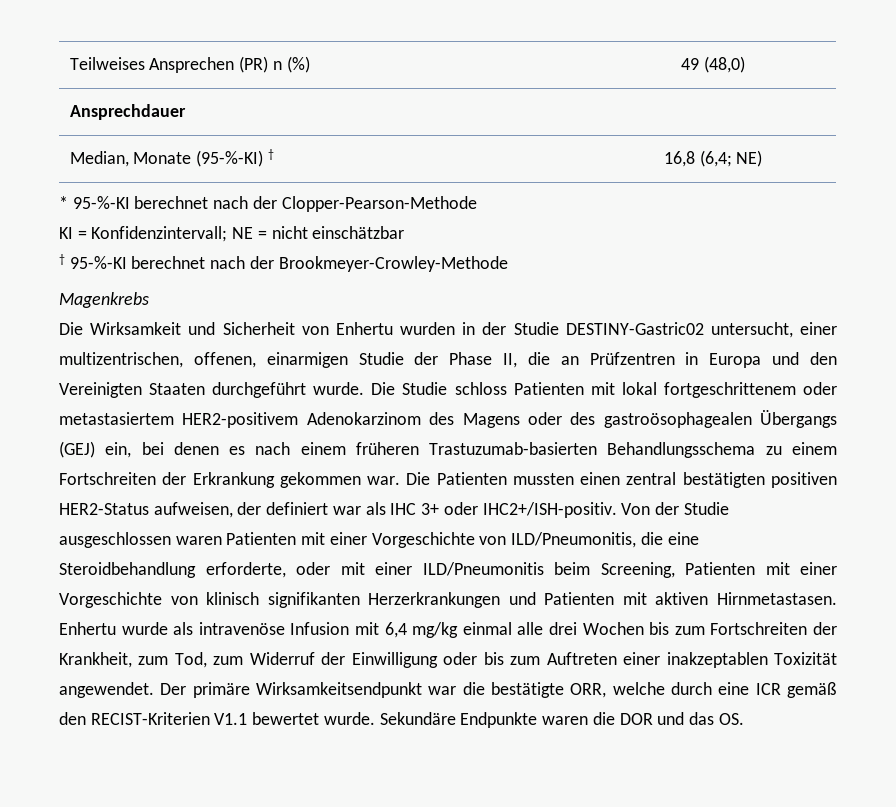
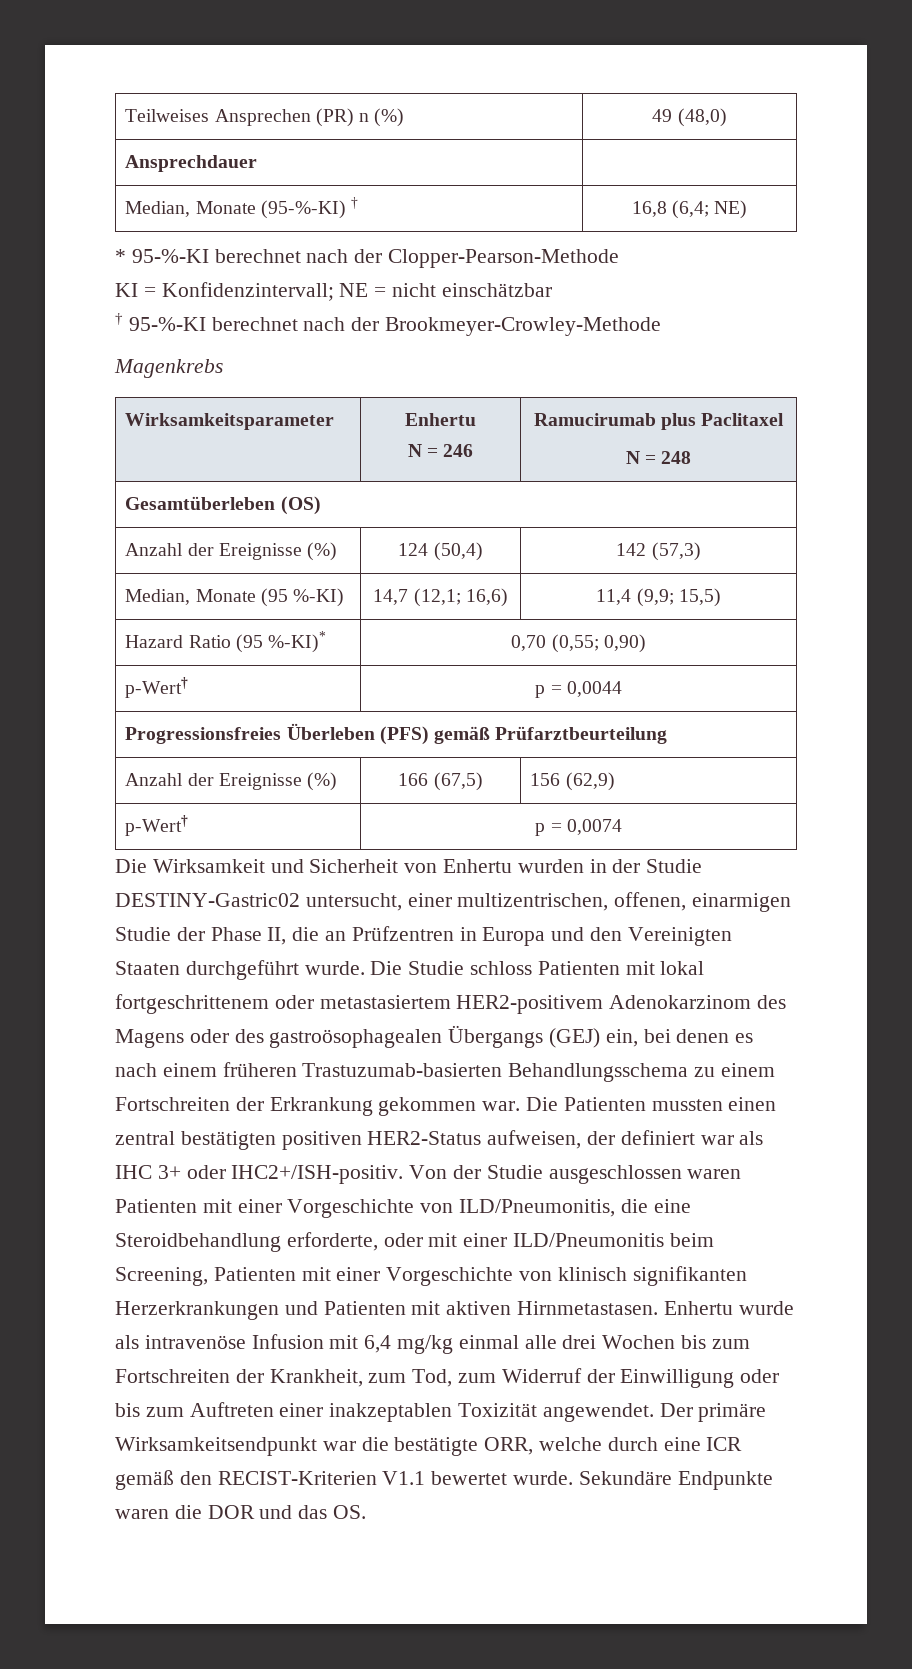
(149, 300) none -> [125,413,335,430] [405,413,476,426] [407,444,474,457] [533,413,785,430] [625,451,692,464] [125,496,321,515] [125,542,338,561] [398,542,483,561] [616,542,701,561] [125,588,345,607] [373,588,508,607] [596,588,721,607] [125,631,327,653] [511,634,646,653] [125,677,189,698] [535,681,622,698] [125,723,668,745] [125,772,338,791] [398,772,483,791] [530,772,615,791] [125,815,189,836] [535,819,622,836] // Wirksamkeitsparameter | Enhertu // N = 246 | Ramucirumab plus Paclitaxel // N = 248 // Gesamtüberleben (OS) // Anzahl der Ereignisse (%) | 124 (50,4) | 142 (57,3) // Median, Monate (95 %-KI) | 14,7 (12,1; 16,6) | 11,4 (9,9; 15,5) // Hazard Ratio (95 %-KI)* | 0,70 (0,55; 0,90) // p-Wert† | p = 0,0044 // Progressionsfreies Überleben (PFS) gemäß Prüfarztbeurteilung // Anzahl der Ereignisse (%) | 166 (67,5) | 156 (62,9) // p-Wert† | p = 0,0074

